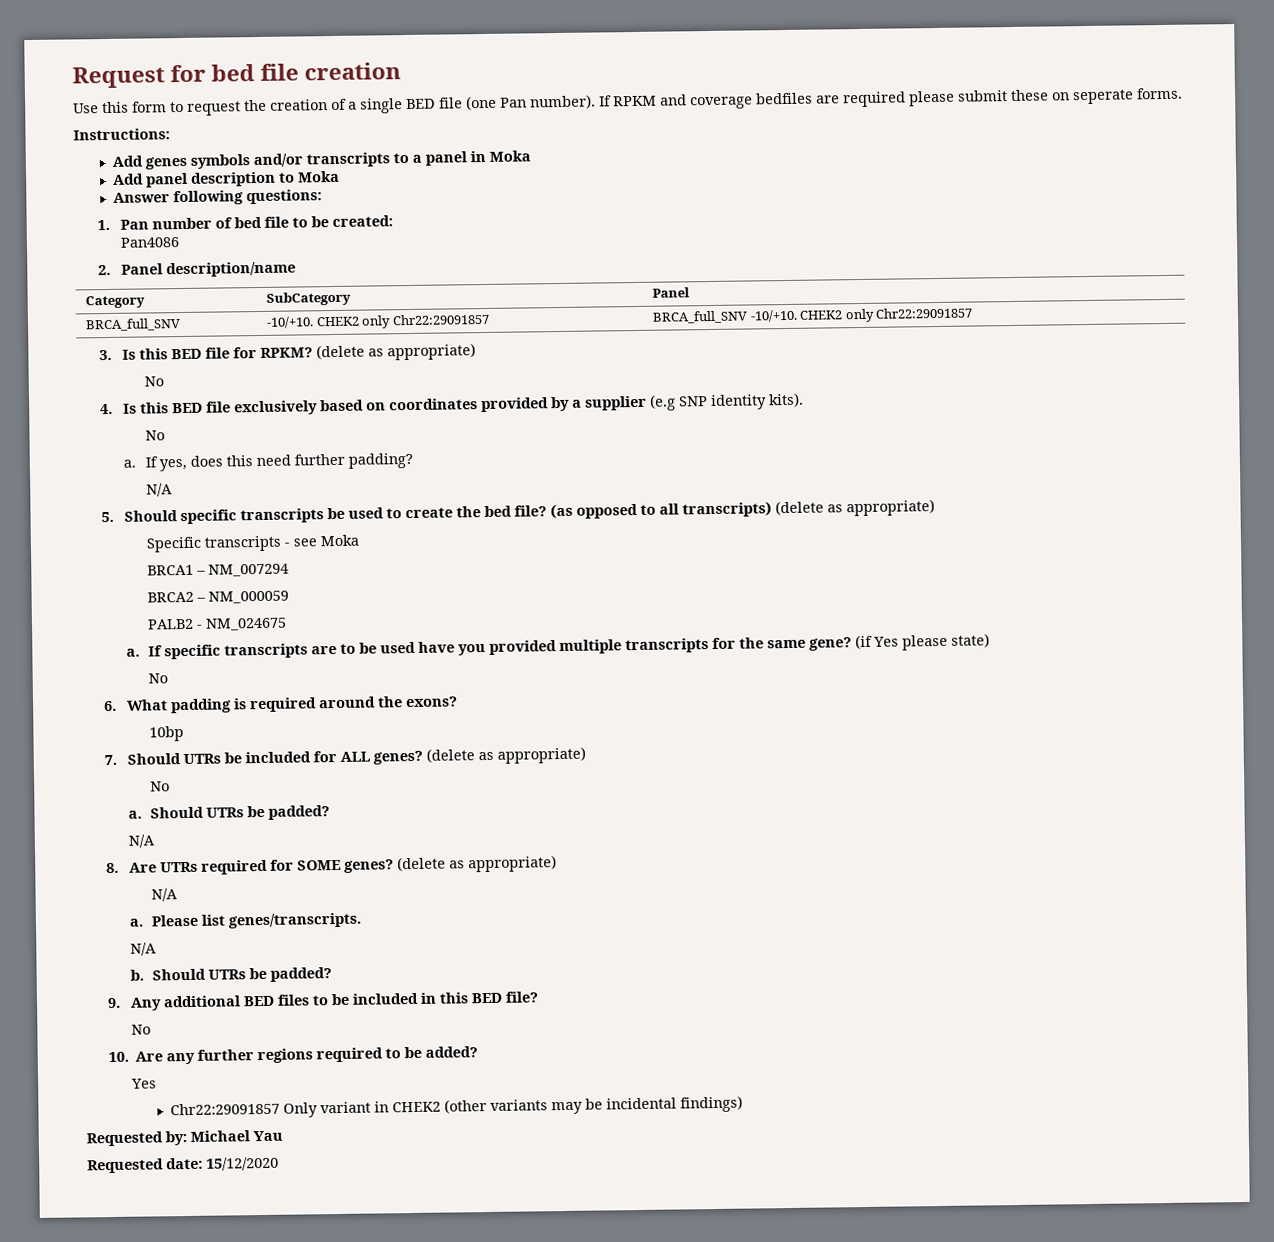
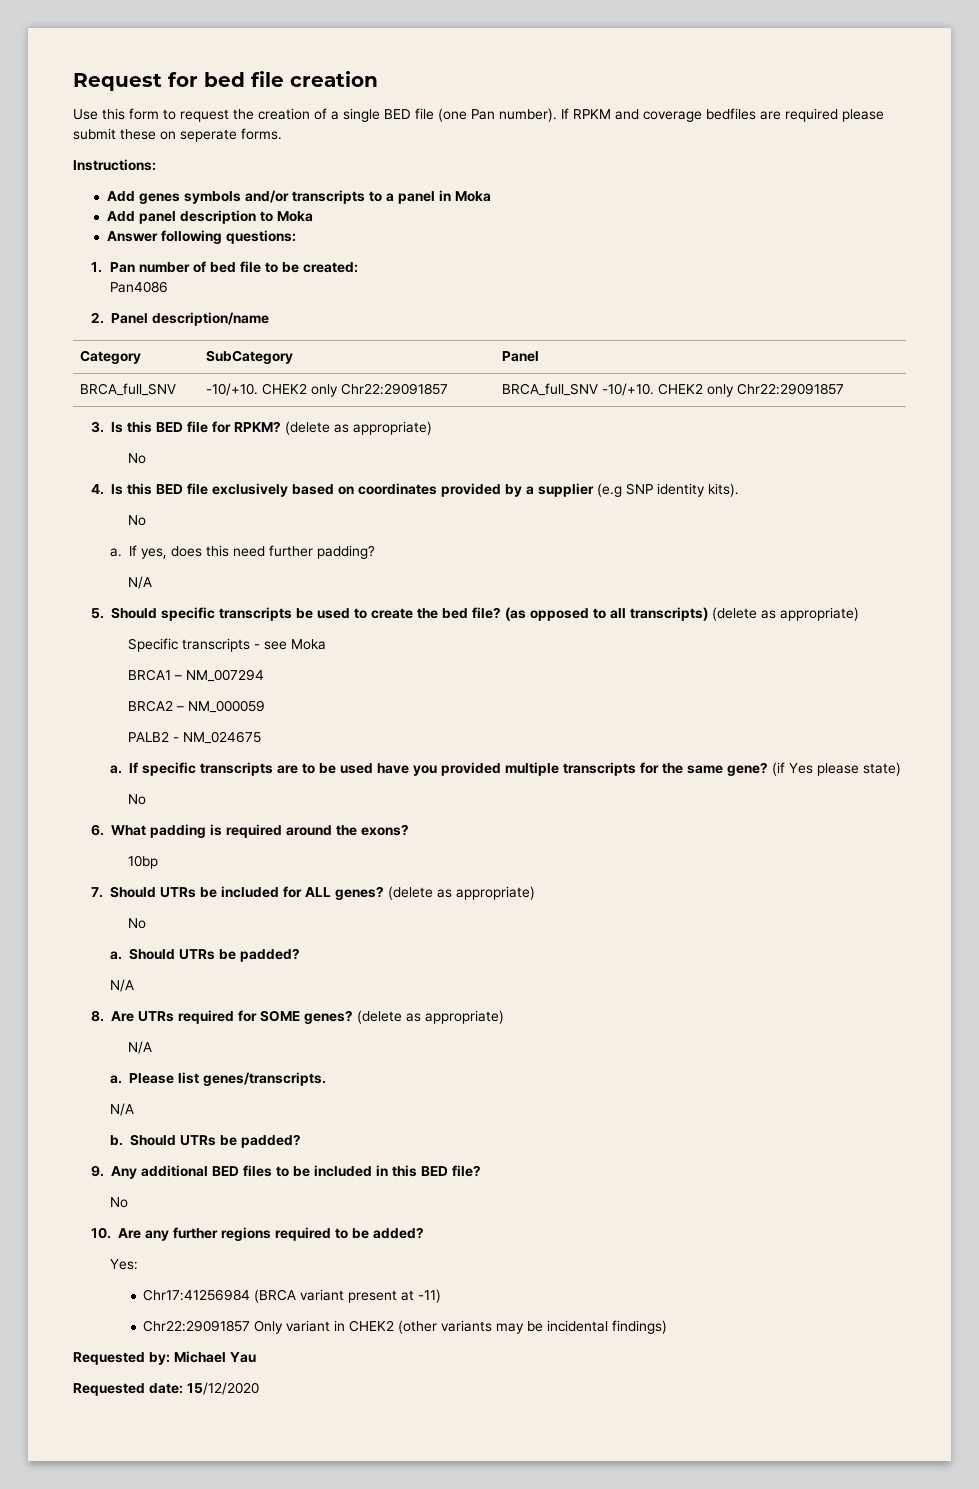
[130,1078,157,1089] Yes -> [109,1259,138,1270] [143,1289,442,1303] Yes: // Chr17:41256984 (BRCA variant present at -11)

